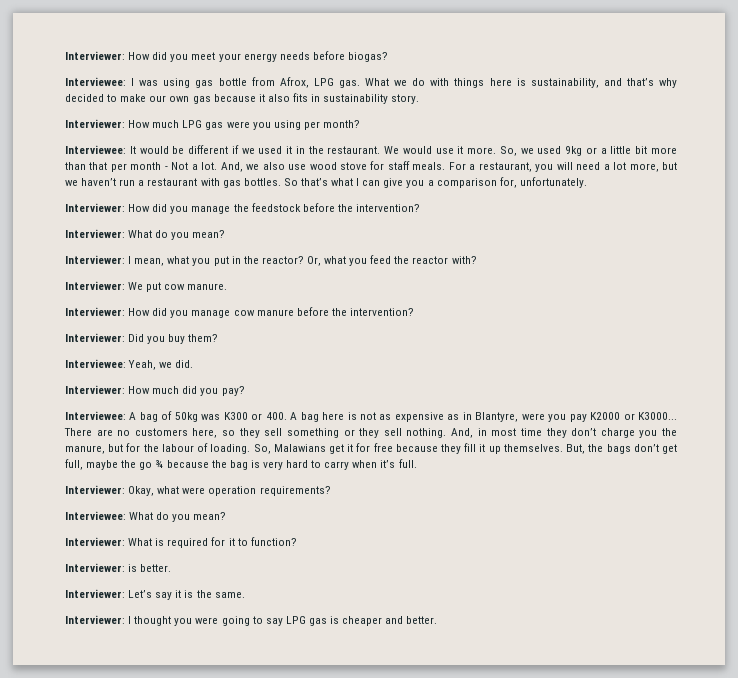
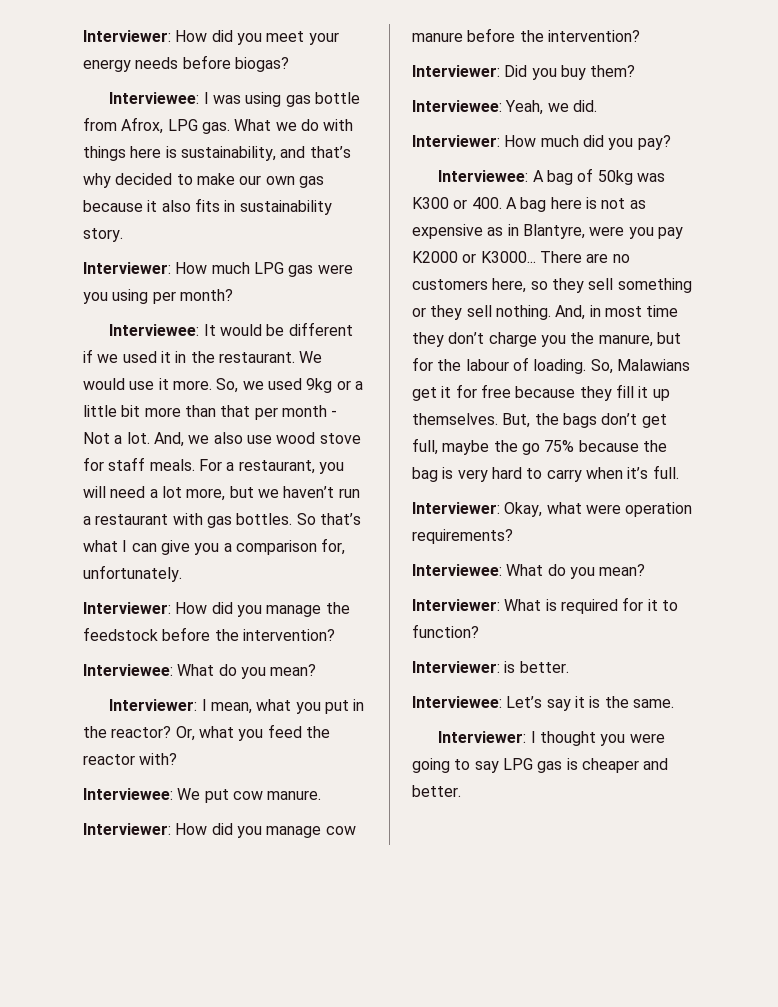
[65,229,125,238] Interviewer: -> [83,664,173,676] Interviewee:
[65,281,125,290] Interviewer: -> [83,788,173,800] Interviewee:
[155,460,164,468] ¾ -> [544,440,575,452] 75%
[65,589,125,598] Interviewer: -> [412,696,502,708] Interviewee:

